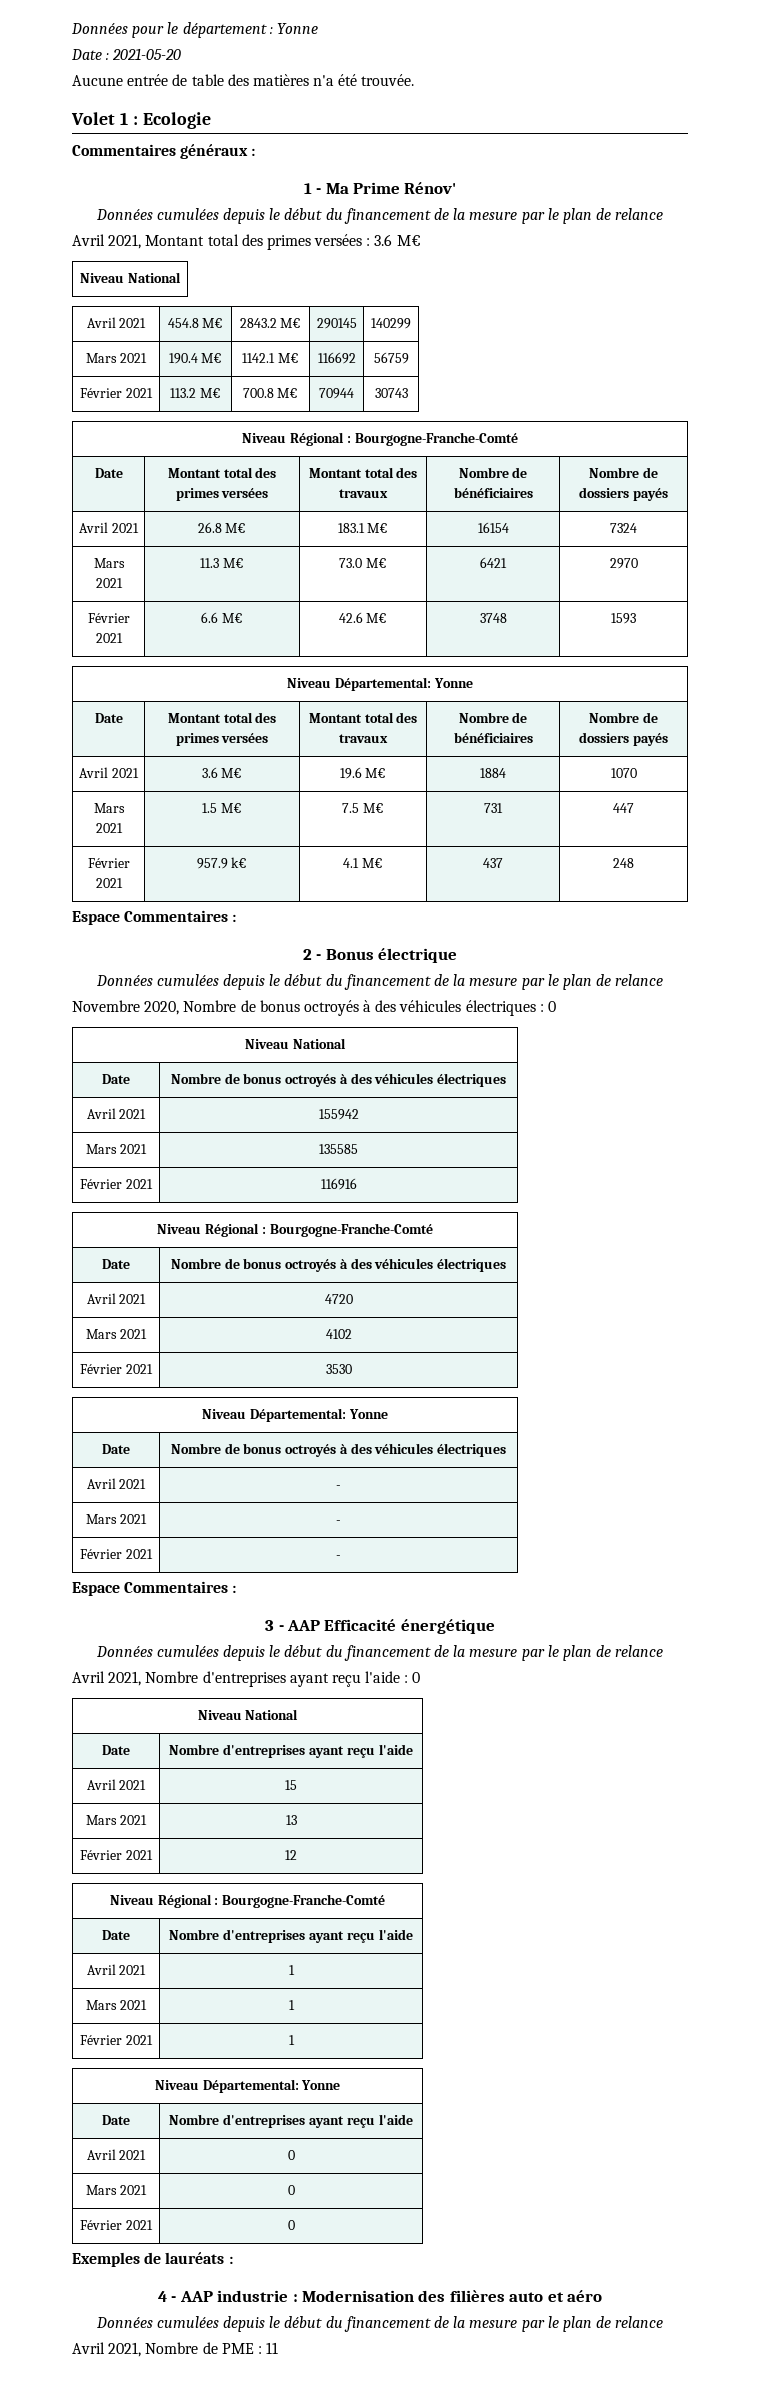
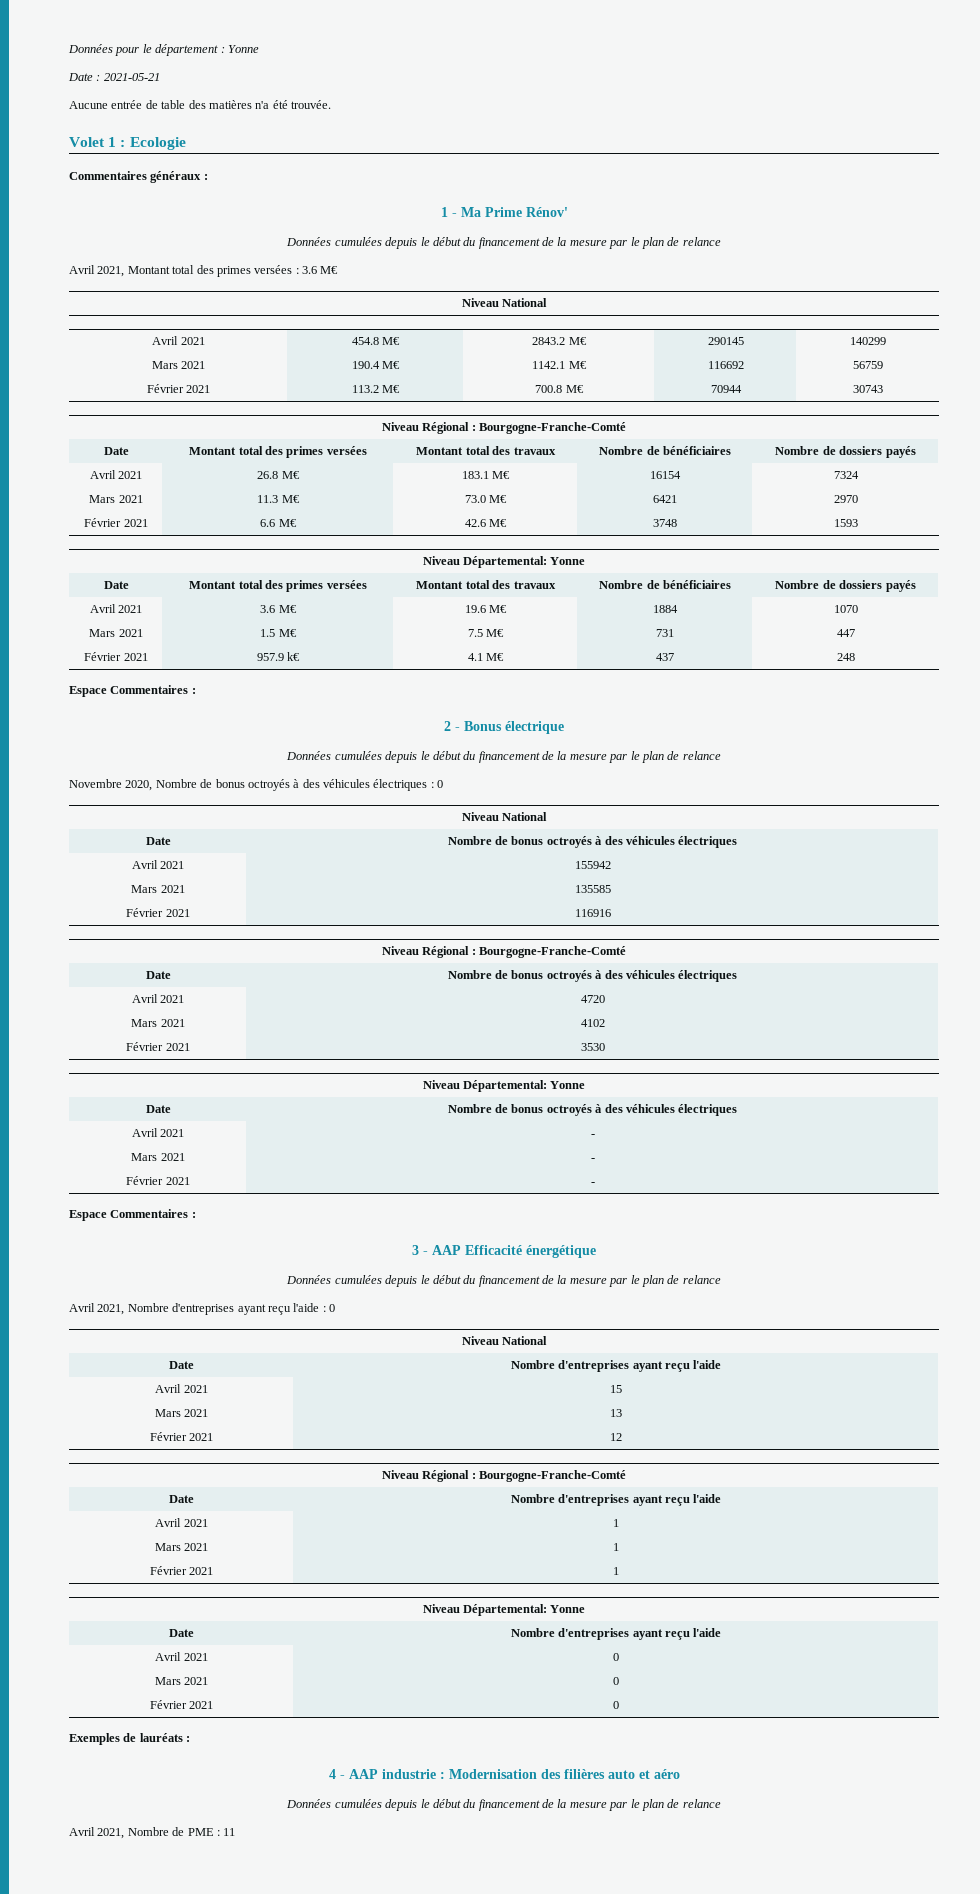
[112,48,182,60] 2021-05-20 -> [103,73,160,81] 2021-05-21

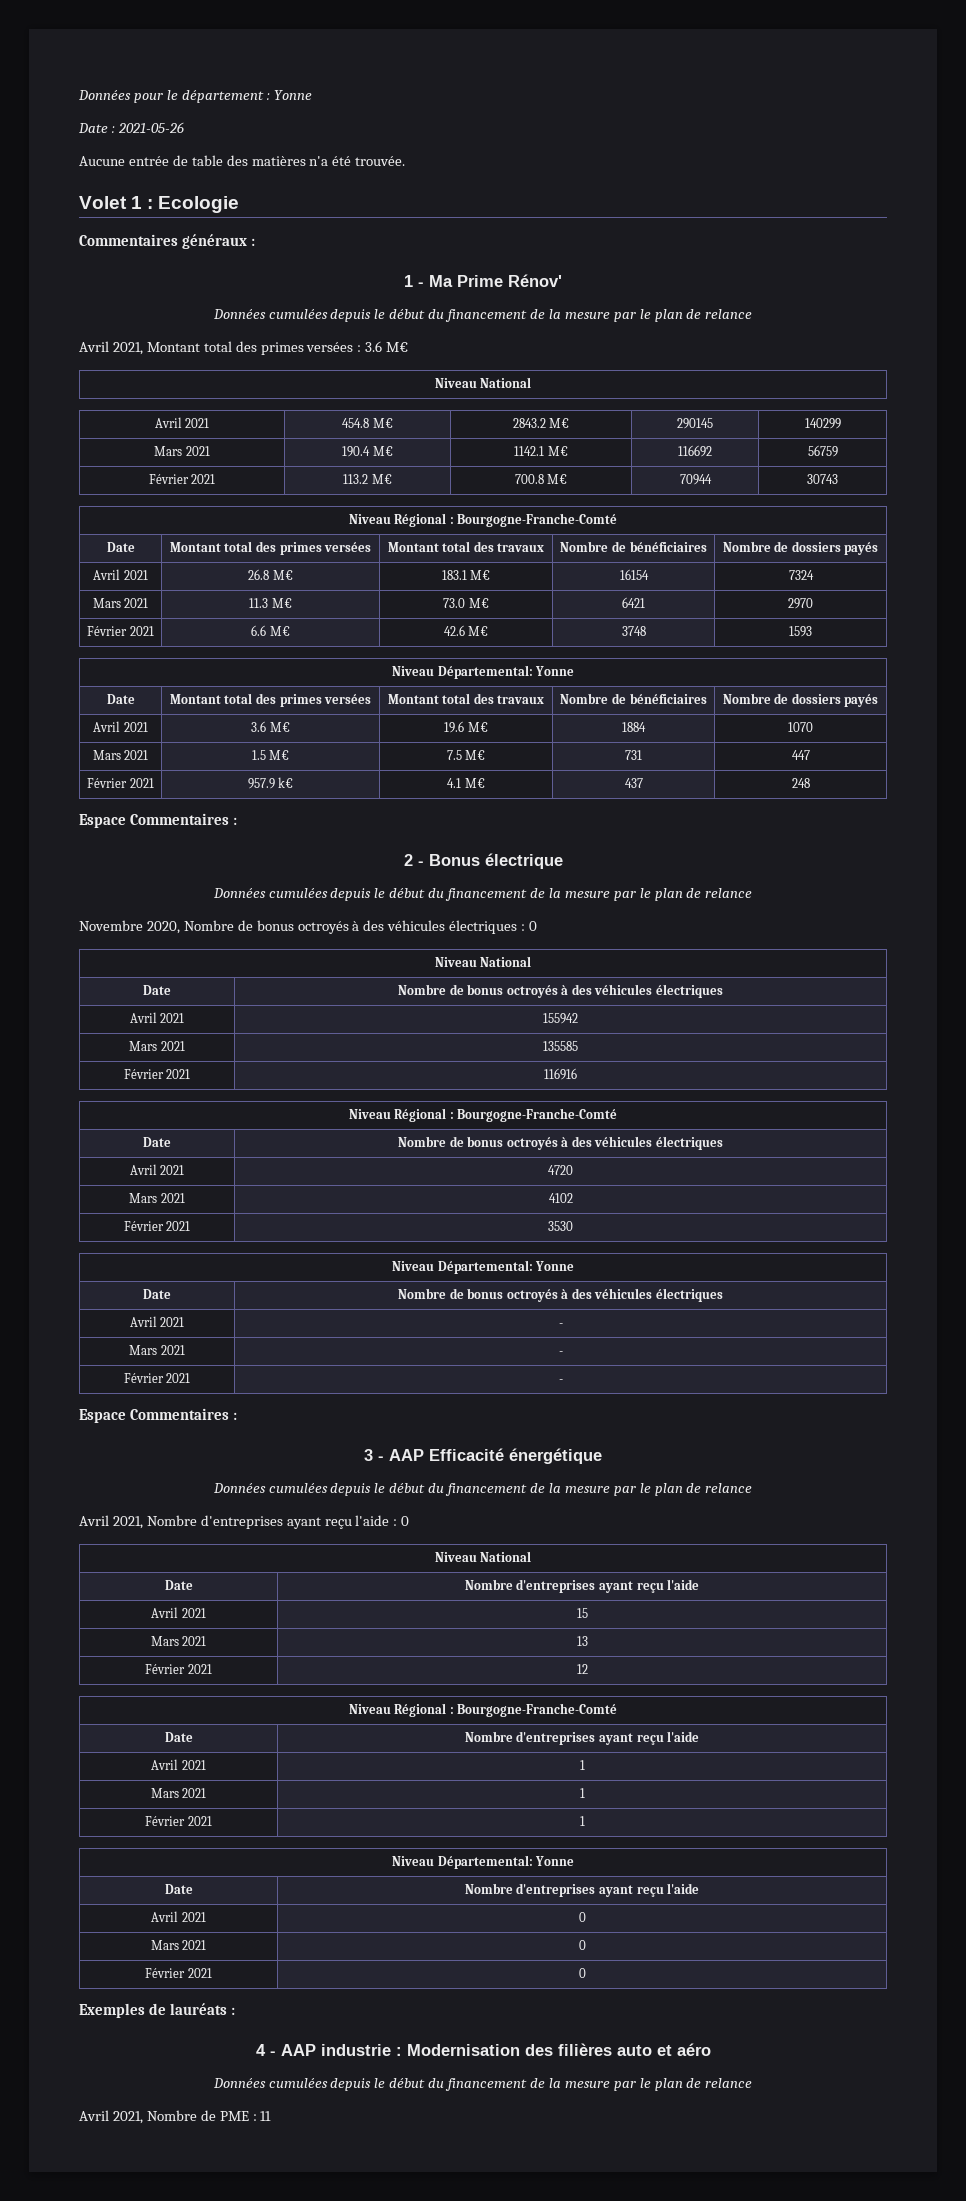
[103,73,160,81] 2021-05-21 -> [117,122,184,133] 2021-05-26

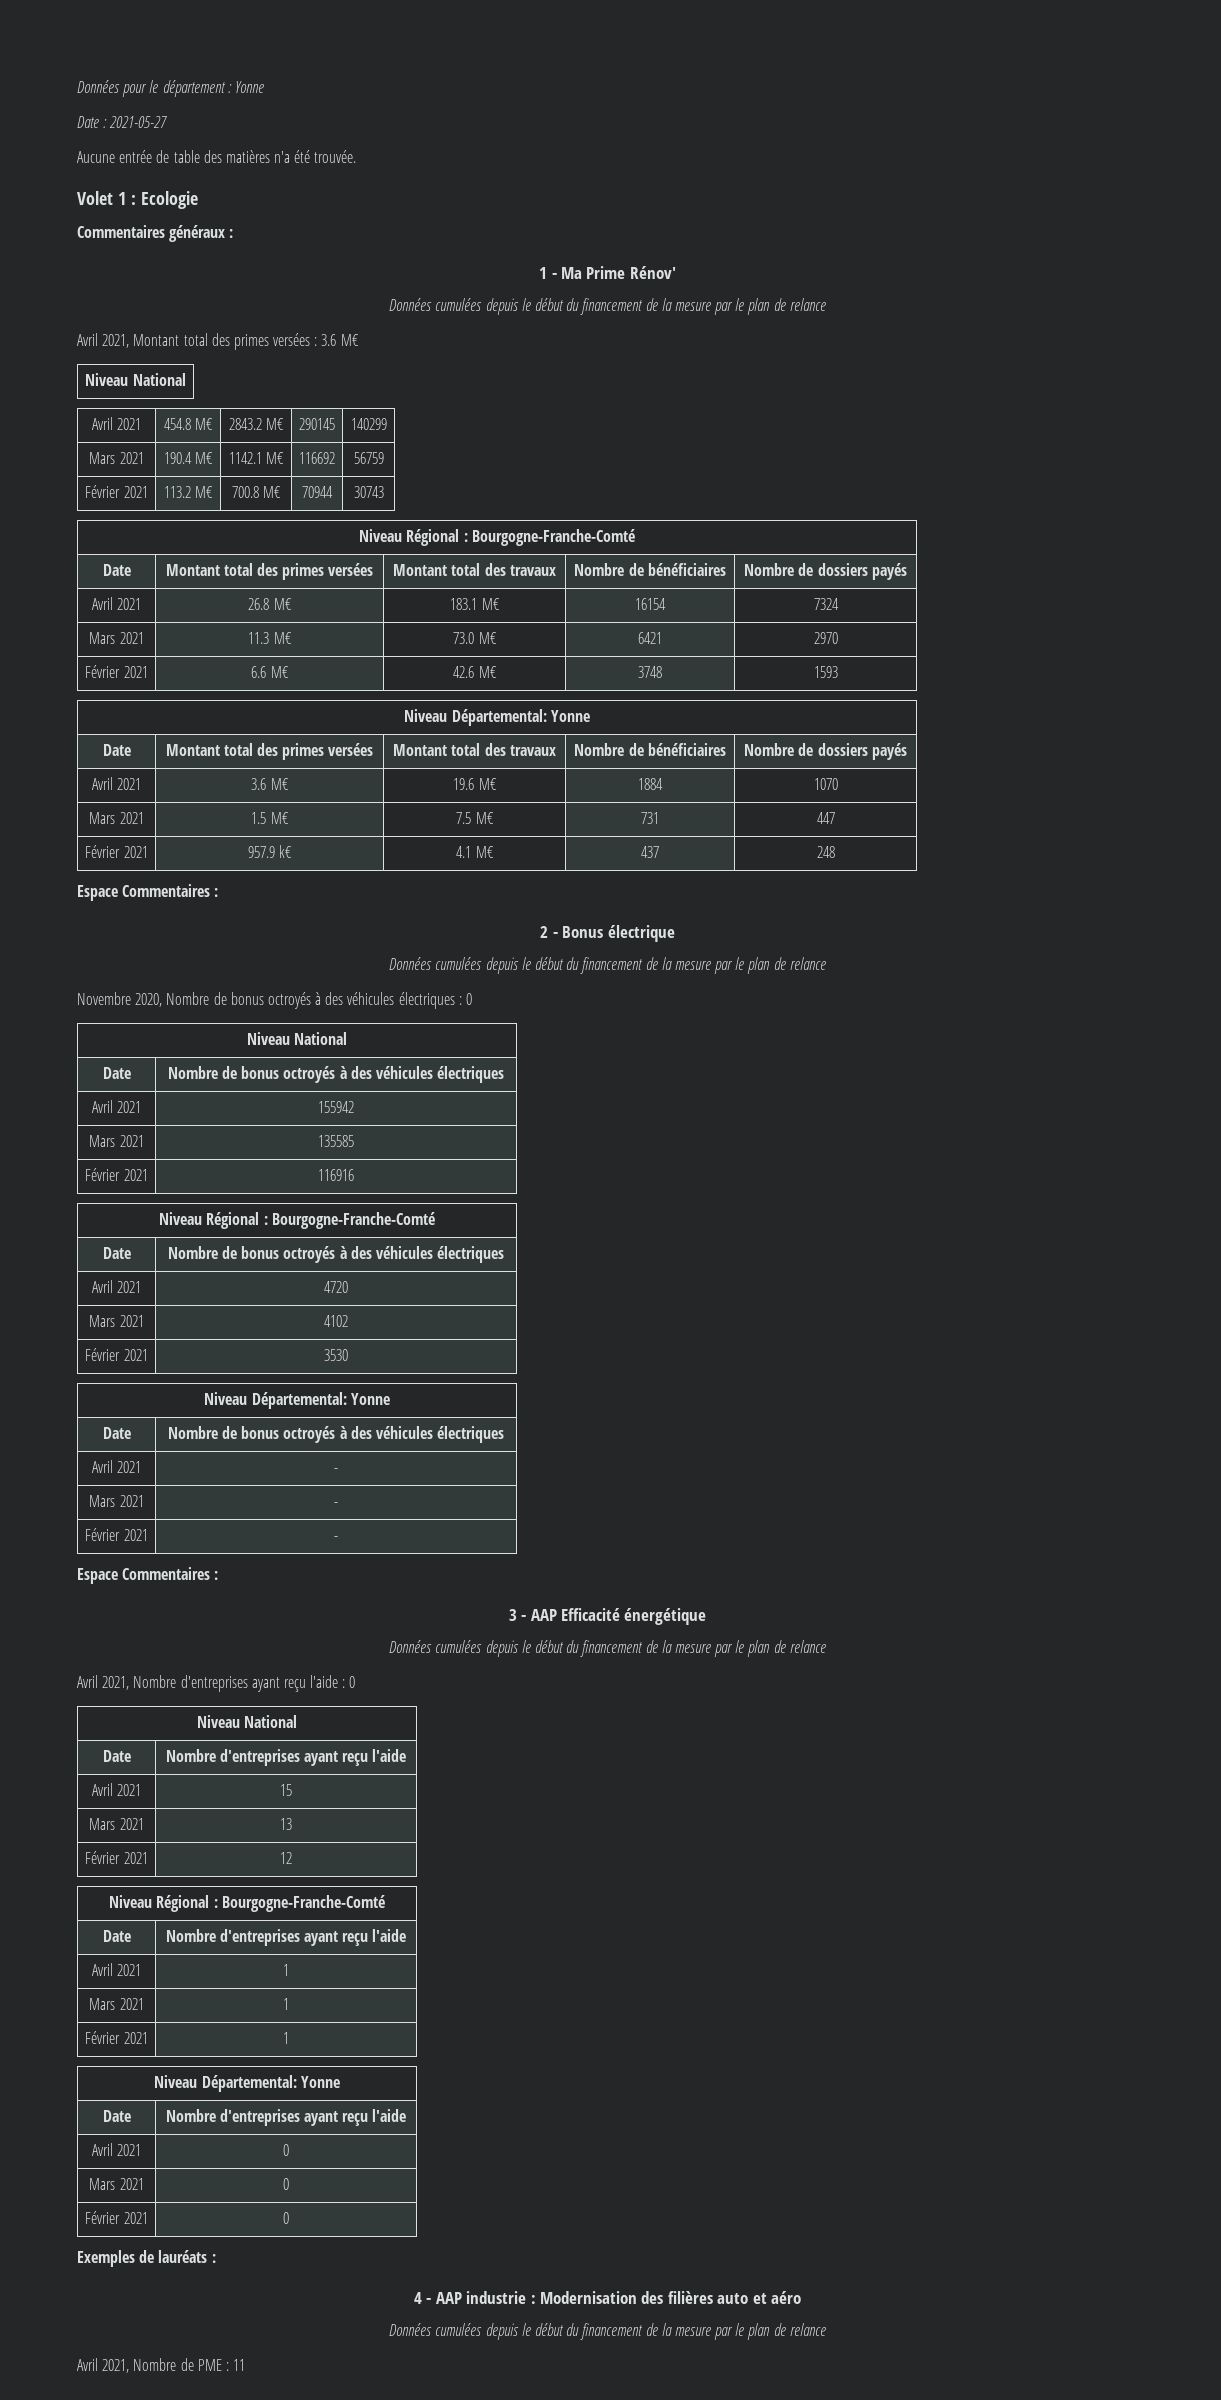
[117,122,184,133] 2021-05-26 -> [109,116,168,128] 2021-05-27

